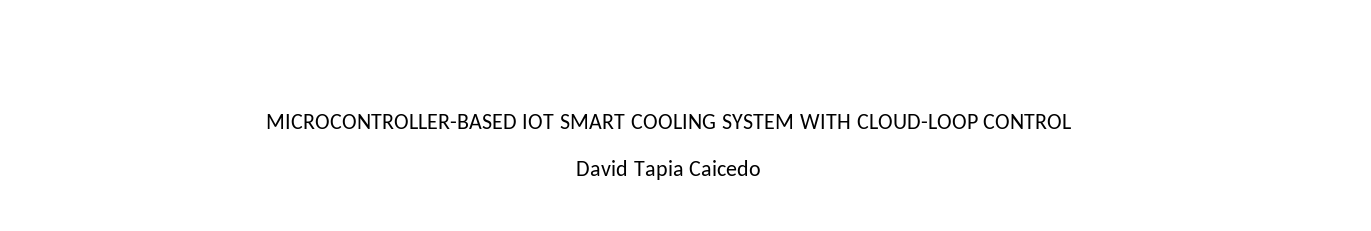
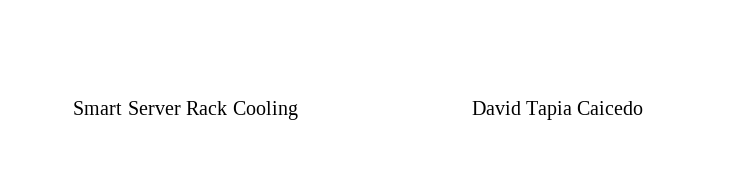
[265,114,1072,129] MICROCONTROLLER-BASED IOT SMART COOLING SYSTEM WITH CLOUD-LOOP CONTROL -> [73,101,298,120] Smart Server Rack Cooling

